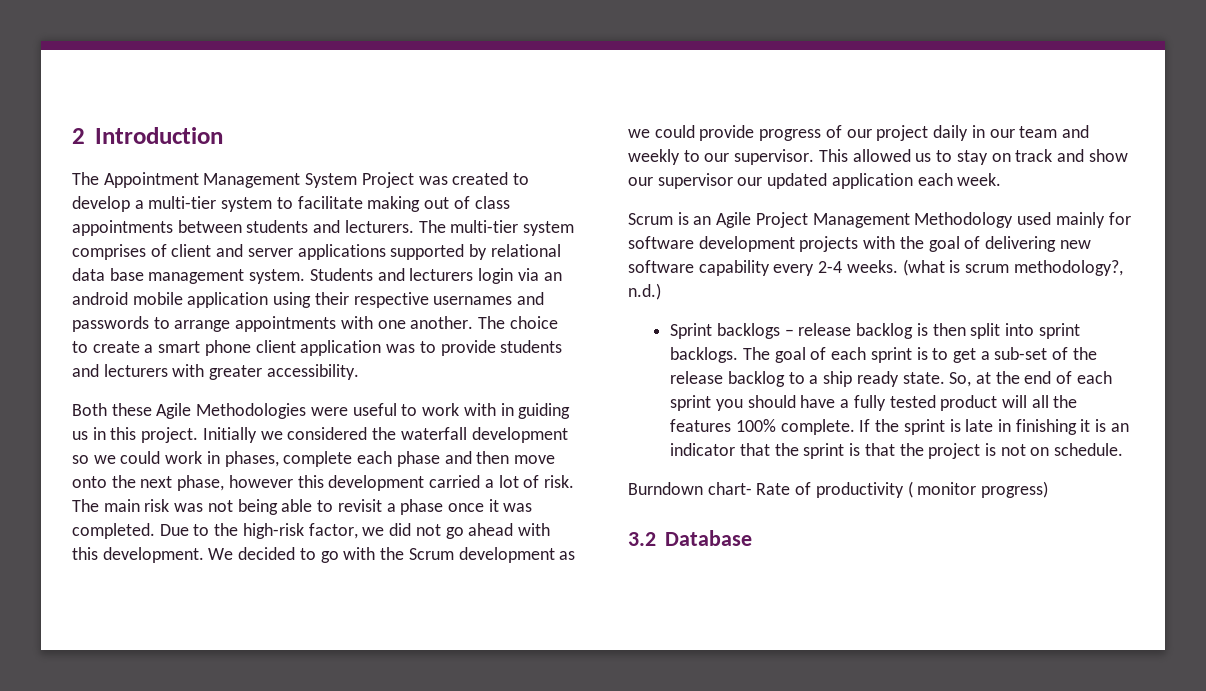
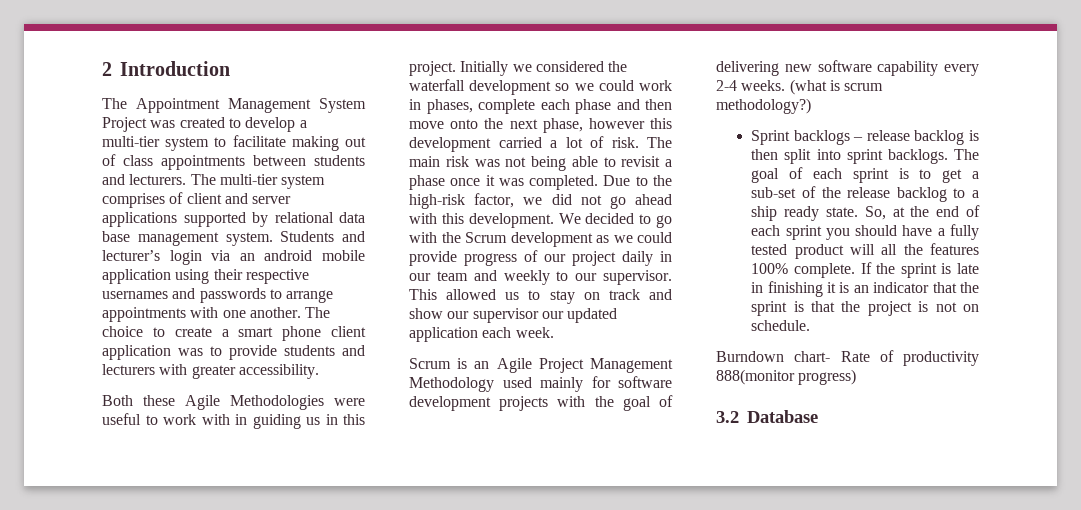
[409,268,474,281] lecturers -> [102,250,160,261] lecturer’s
[1013,260,1123,276] [628,283,661,300] methodology?, n.d.) -> [716,98,811,114] methodology?)
[907,481,977,498] ( monitor -> [716,369,795,385] 888(monitor

